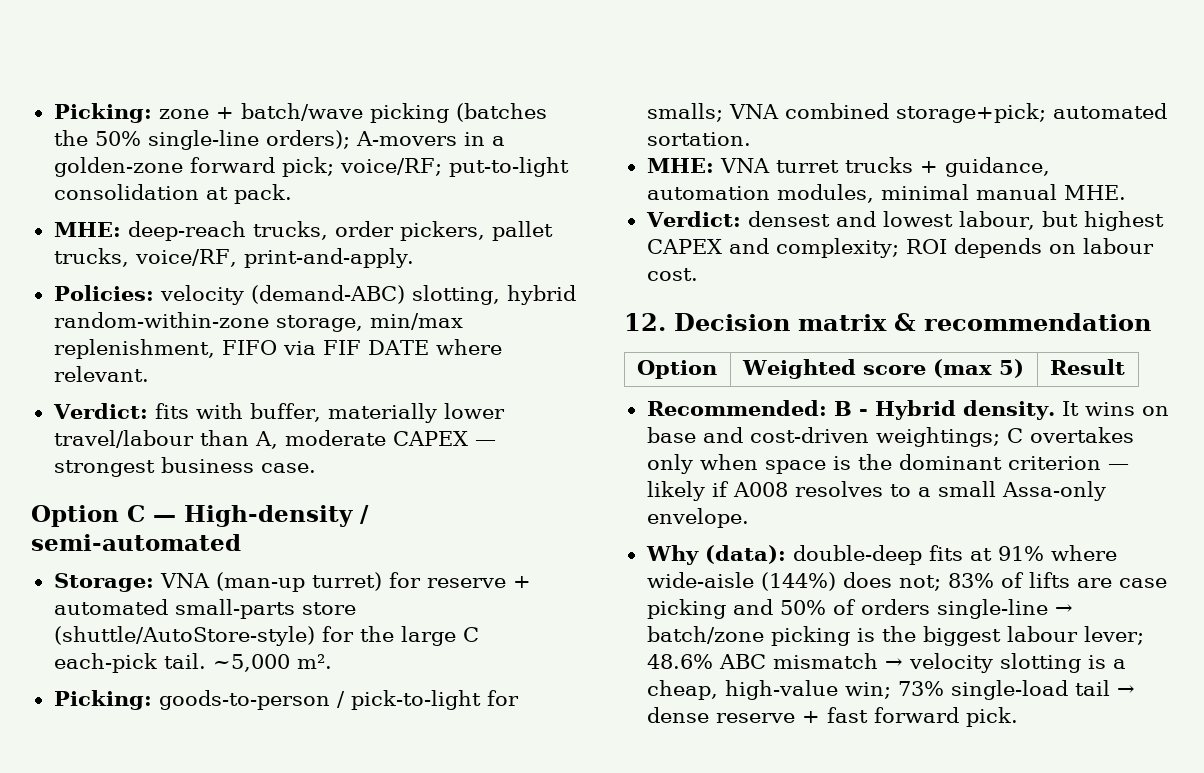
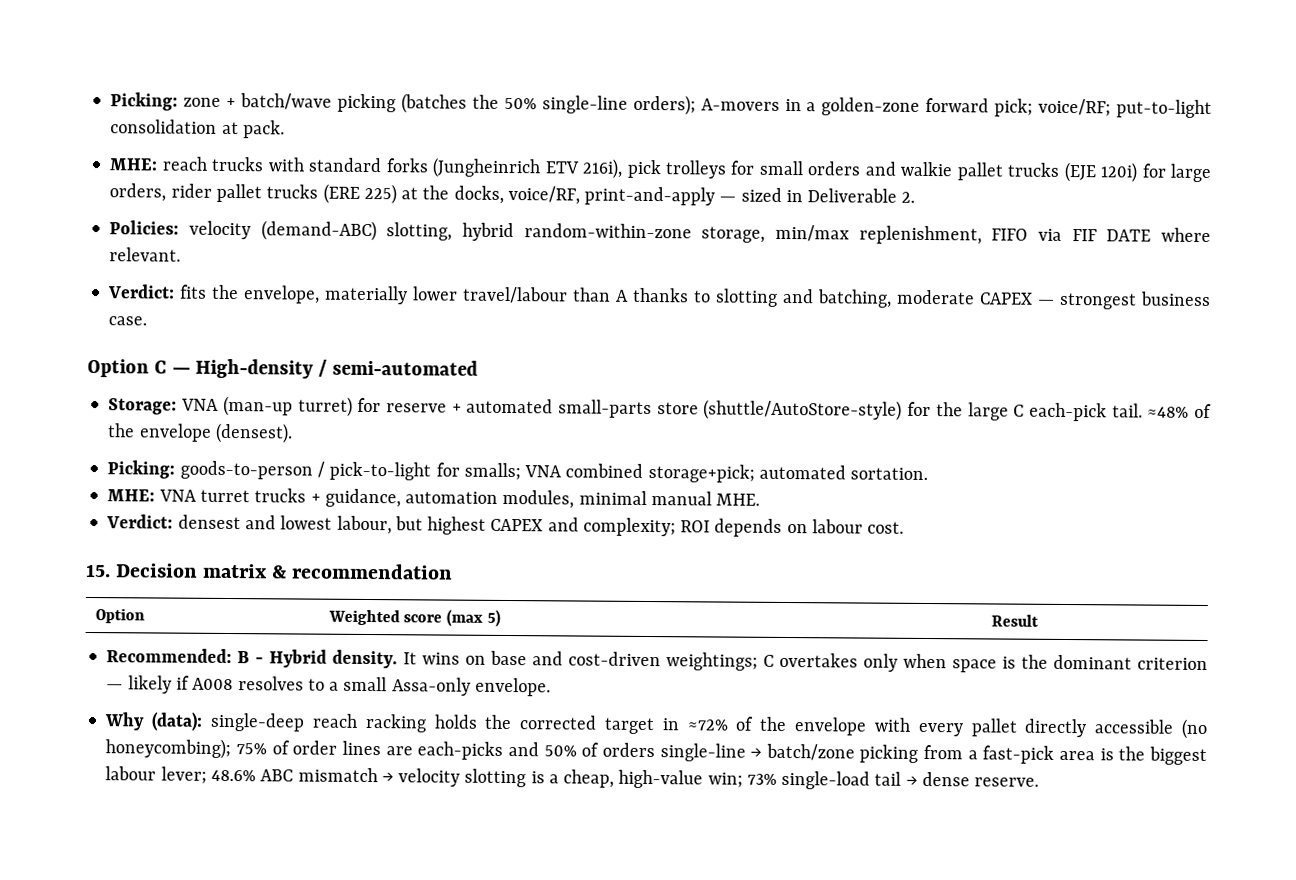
[127,221,553,241] [53,248,415,268] deep-reach trucks, order pickers, pallet trucks, voice/RF, print-and-apply. -> [161,156,1211,183] [109,183,916,206] reach trucks with standard forks (Jungheinrich ETV 216i), pick trolleys for small orders and walkie pallet trucks (EJE 120i) for large orders, rider pallet trucks (ERE 225) at the docks, voice/RF, print-and-apply — sized in Deliverable 2.
[195,403,322,422] with buffer, -> [211,284,321,304] the envelope,
[254,431,278,449] A, -> [615,287,893,308] A thanks to slotting and batching,
[212,654,332,672] ~5,000 m². -> [1147,403,1212,419] [108,422,293,444] ≈48% of the envelope (densest).
[624,313,666,331] 12. -> [86,563,111,578] 15.
[792,545,1117,565] [646,572,1167,591] [646,599,726,619] double-deep fits at 91% where wide-aisle (144%) does not; 83% of lifts are case picking -> [210,712,1208,740] [105,738,504,760] single-deep reach racking holds the corrected target in ≈72% of the envelope with every pallet directly accessible (no honeycombing); 75% of order lines are each-picks
(850, 636) none -> [923,744,1096,764] from a fast-pick area
[715,707,1018,727] reserve + fast forward pick. -> [974,777,1040,787] reserve.

